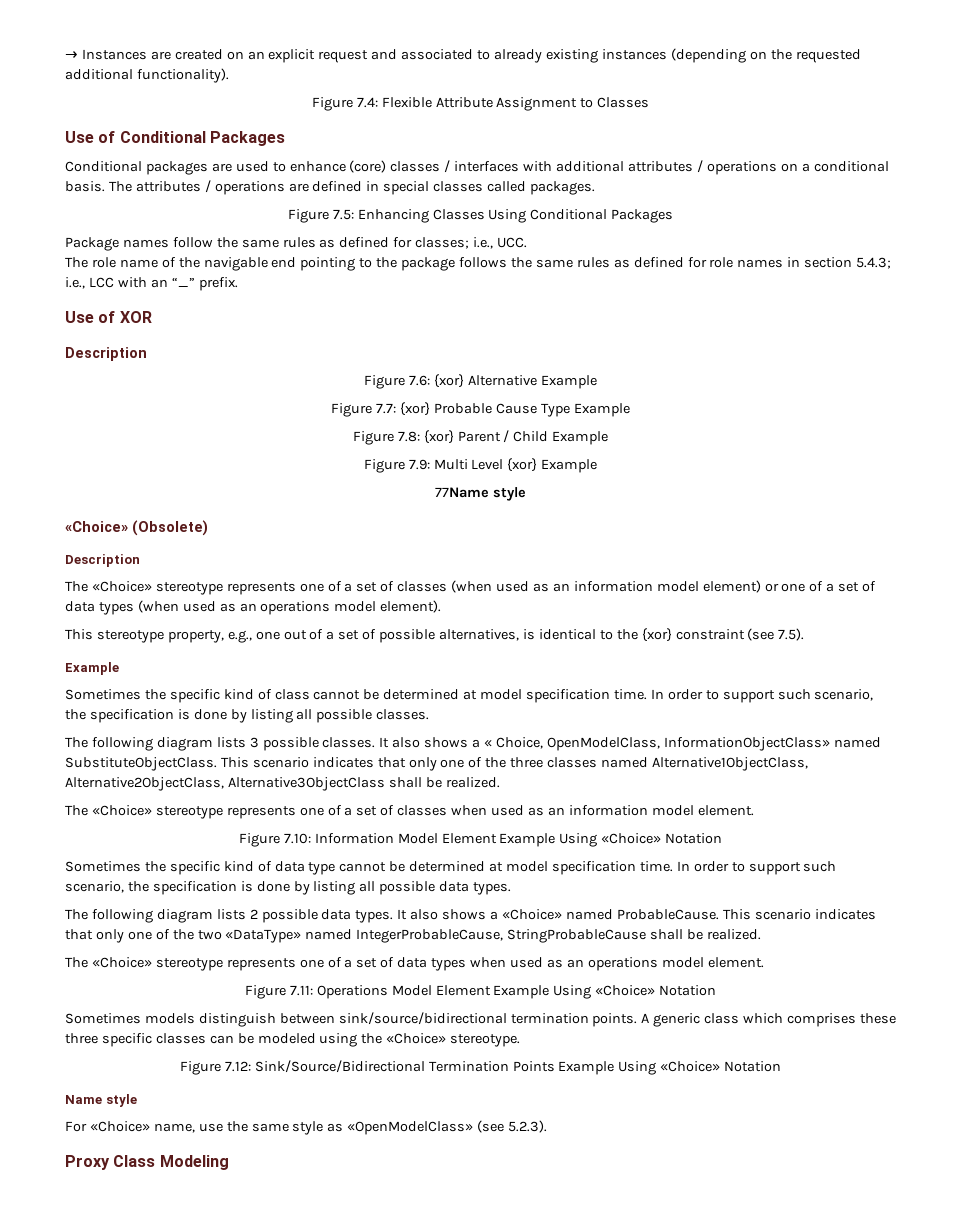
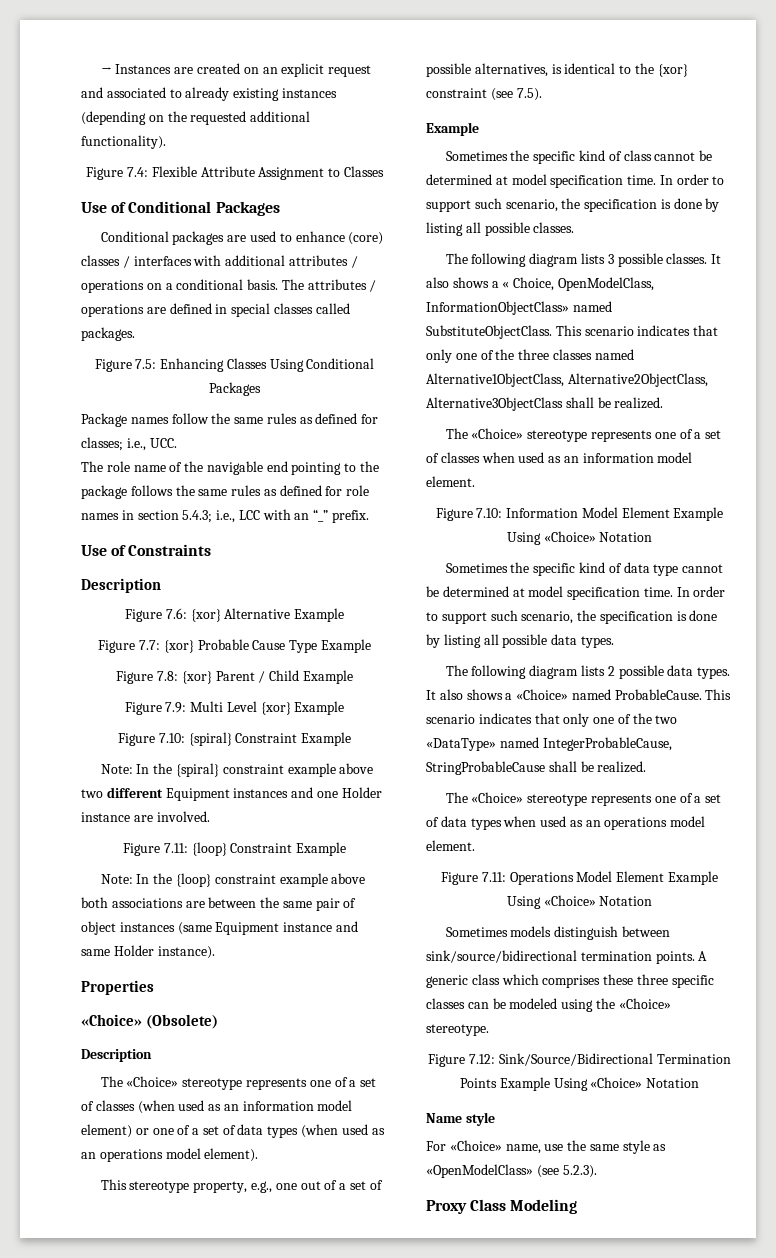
[119,311,152,323] XOR -> [128,544,212,556] Constraints
[435,487,526,501] 77Name style -> [117,732,352,746] [100,763,374,777] [81,787,382,801] [81,811,210,822] [122,842,347,856] [100,873,366,887] [81,897,357,911] [81,921,358,935] [81,945,215,959] [81,980,154,995] Figure 7.10: {spiral} Constraint Example // Note: In the {spiral} constraint example above two different Equipment instances and one Holder instance are involved. // Figure 7.11: {loop} Constraint Example // Note: In the {loop} constraint example above both associations are between the same pair of object instances (same Equipment instance and same Holder instance). // Properties

